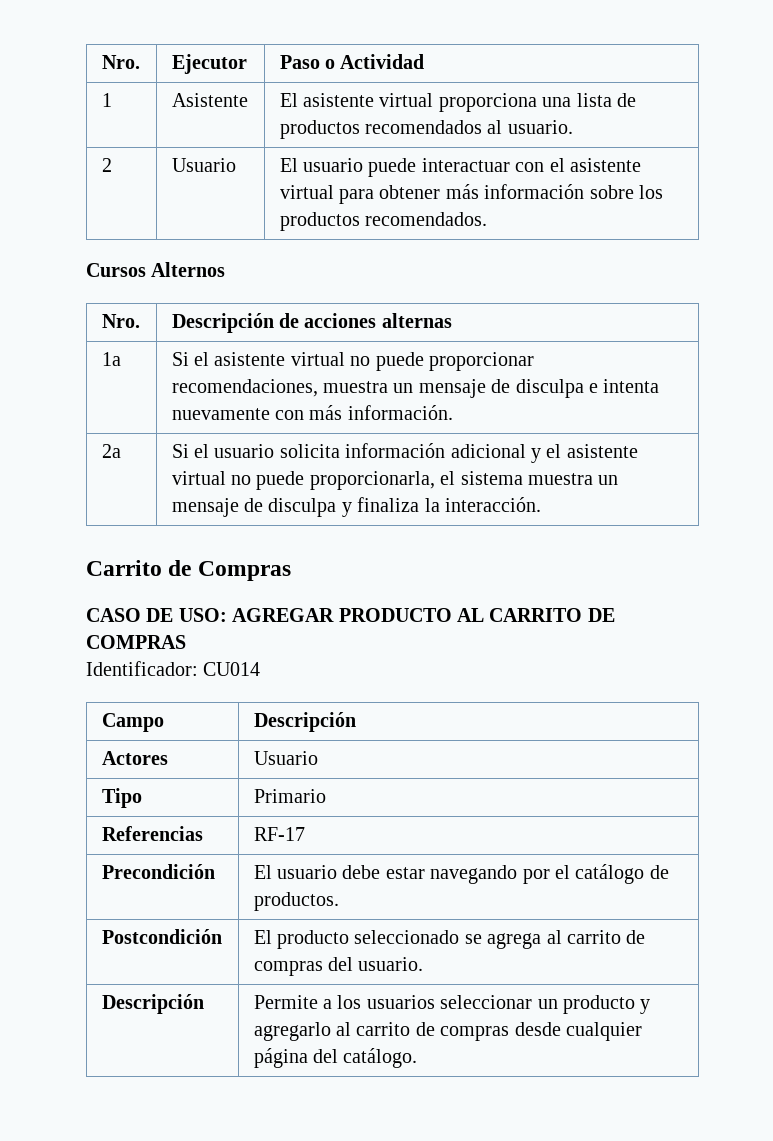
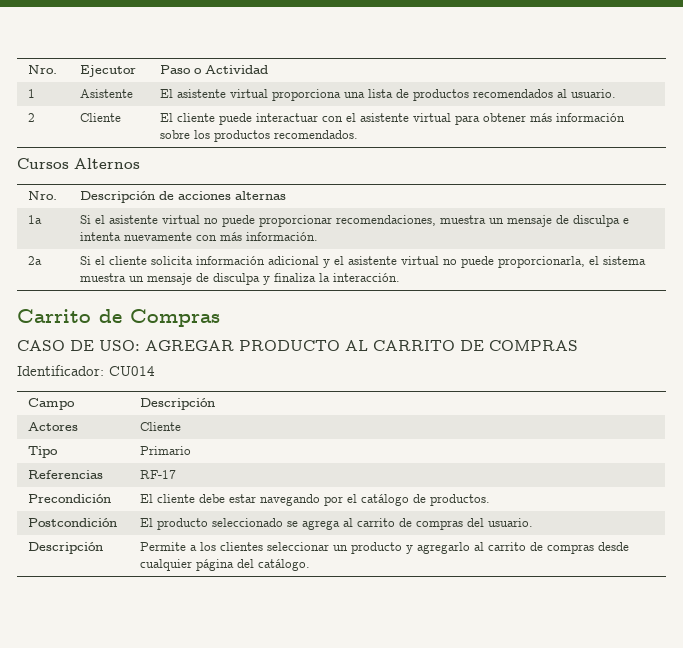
[171,158,236,172] [279,158,364,172] Usuario | El usuario -> [80,113,122,122] [160,113,216,122] Cliente | El cliente
[214,444,275,458] usuario -> [109,256,148,265] cliente
[253,751,318,765] Usuario -> [140,422,182,431] Cliente
[277,865,338,879] usuario -> [157,494,196,503] cliente
[366,995,435,1009] usuarios -> [220,542,264,551] clientes

